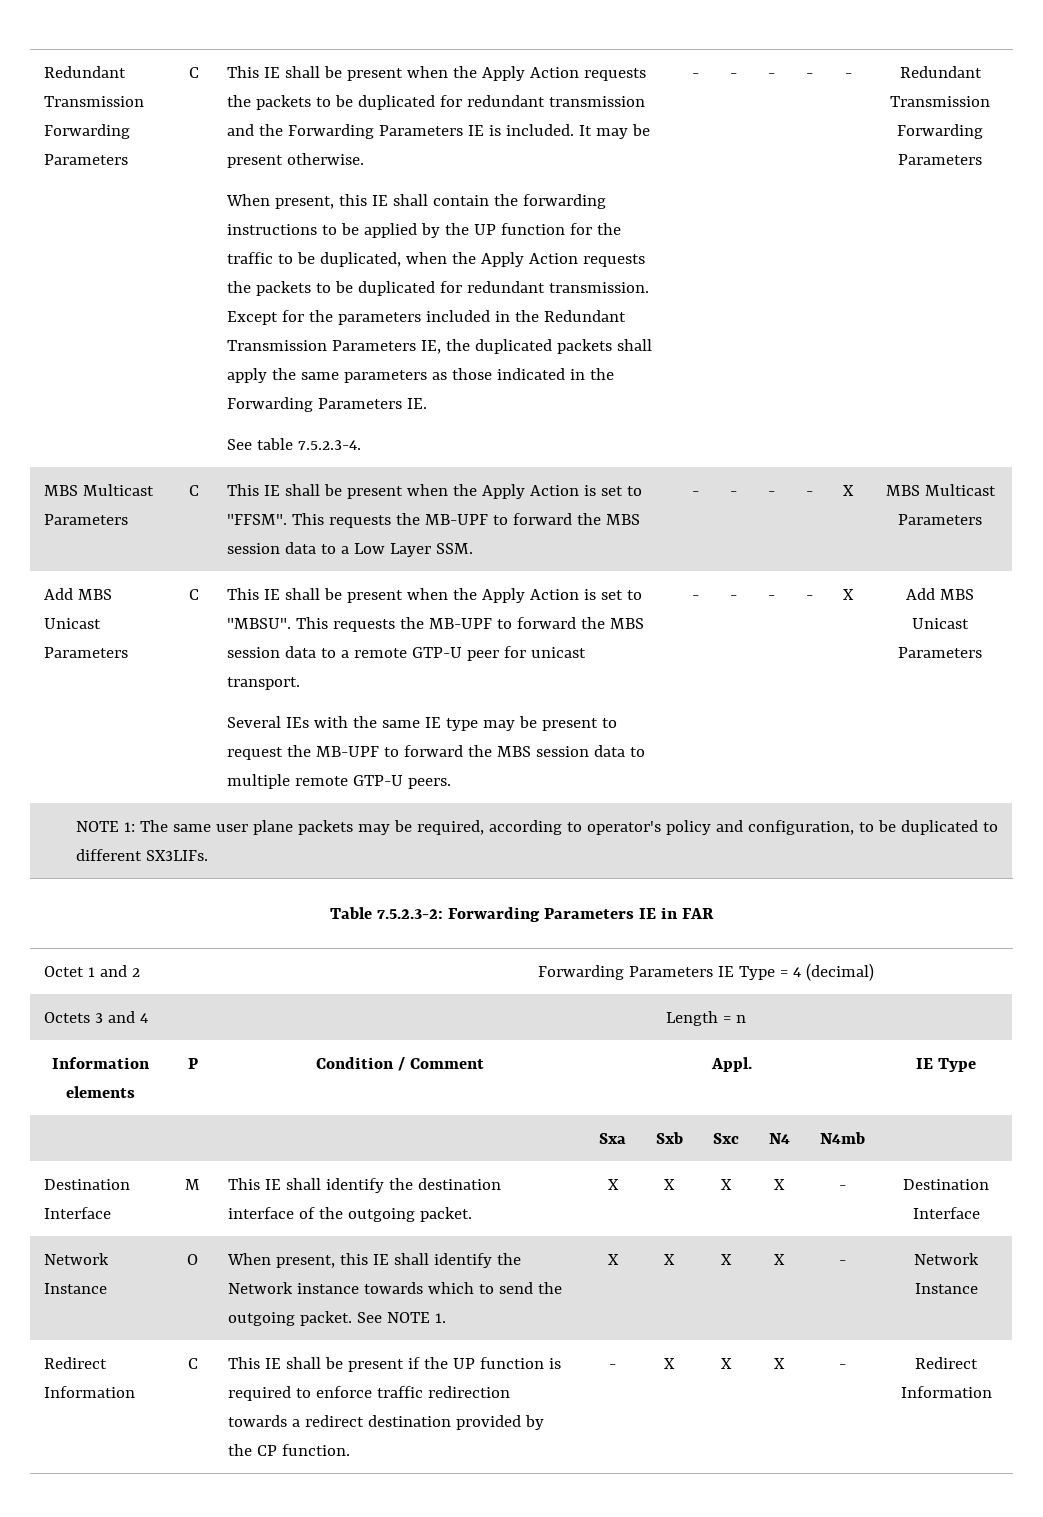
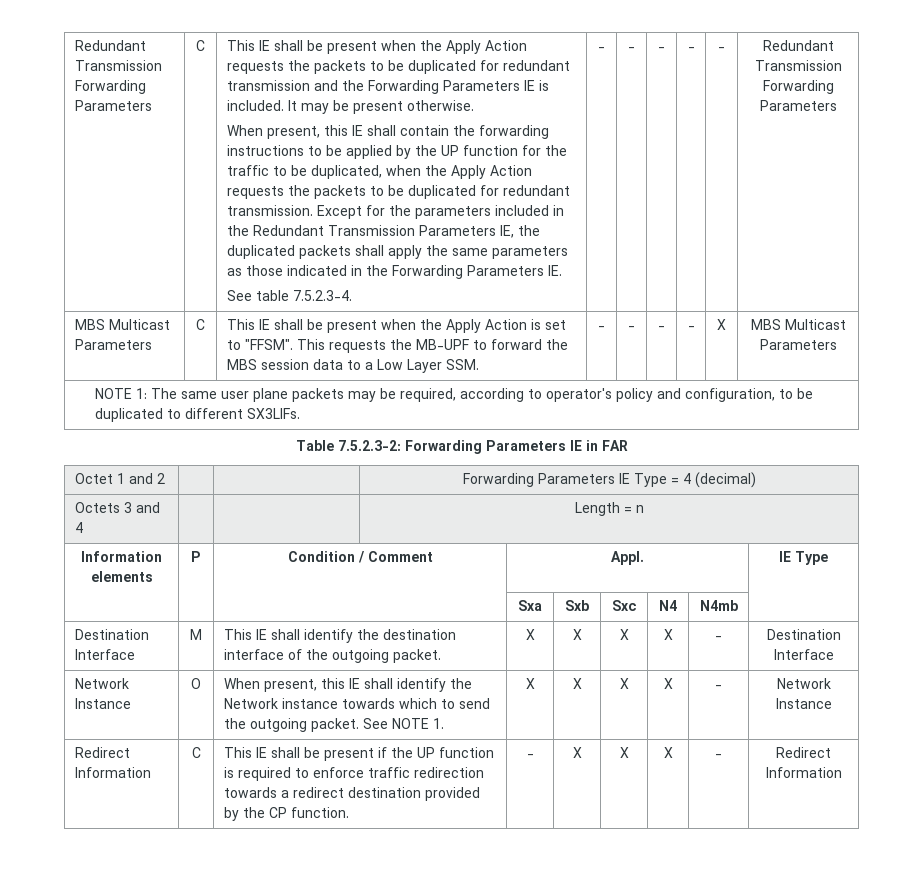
[44,588,113,600] [44,618,102,629] [44,647,129,658] [189,589,199,600] [227,588,643,603] [227,617,645,632] [227,646,587,661] [227,677,301,690] [227,716,618,731] [227,745,646,760] [227,774,452,789] [692,595,699,600] [730,595,737,600] [768,595,775,600] [806,595,813,600] [843,589,854,600] [906,588,974,600] [912,618,969,629] [898,647,982,658] // Add MBS Unicast Parameters | C | This IE shall be present when the Apply Action is set to "MBSU". This requests the MB-UPF to forward the MBS session data to a remote GTP-U peer for unicast transport. // Several IEs with the same IE type may be present to request the MB-UPF to forward the MBS session data to multiple remote GTP-U peers. | - | - | - | - | X | Add MBS Unicast Parameters -> (837, 344) none

